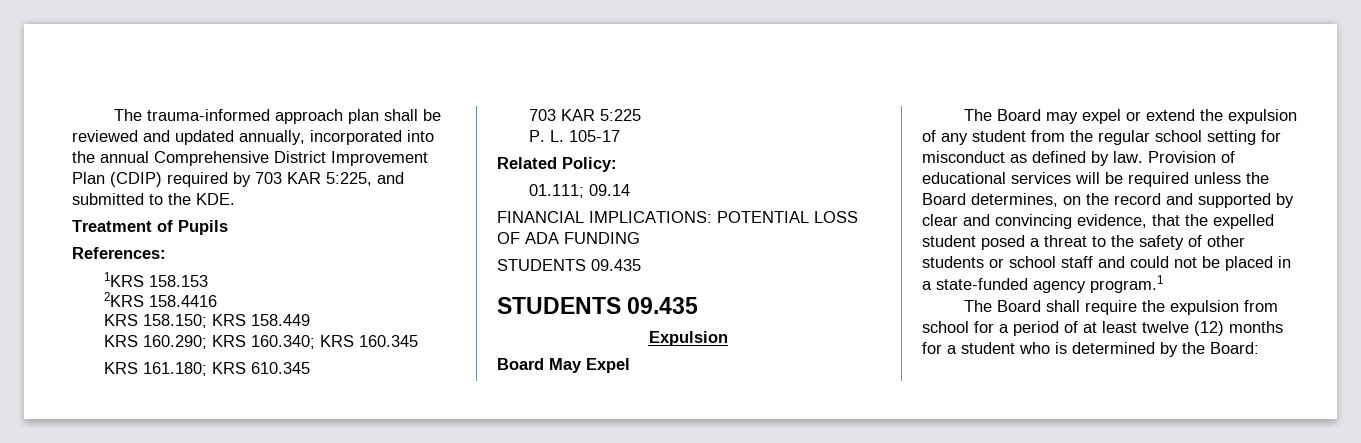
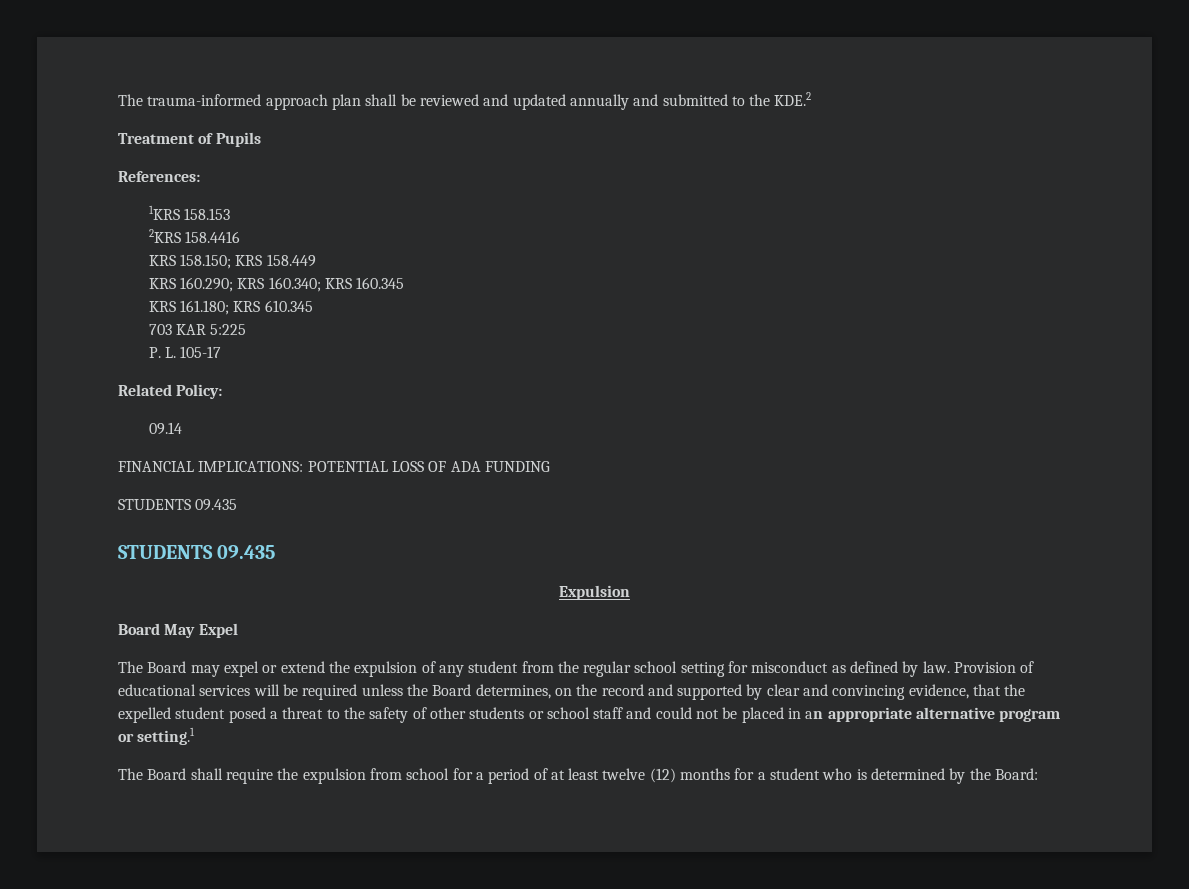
[239,130,434,145] [72,151,428,166] [72,172,372,187] annually, incorporated into the annual Comprehensive District Improvement Plan (CDIP) required by 703 KAR 5:225, -> [569,94,629,110] annually
[196,193,235,205] KDE. -> [774,92,812,106] KDE.2
[529,184,585,198] 01.111; -> (223, 391) none
[922,275,1163,293] a state-funded agency program.1 -> [805,707,1061,722] [118,727,196,745] an appropriate alternative program or setting.1

